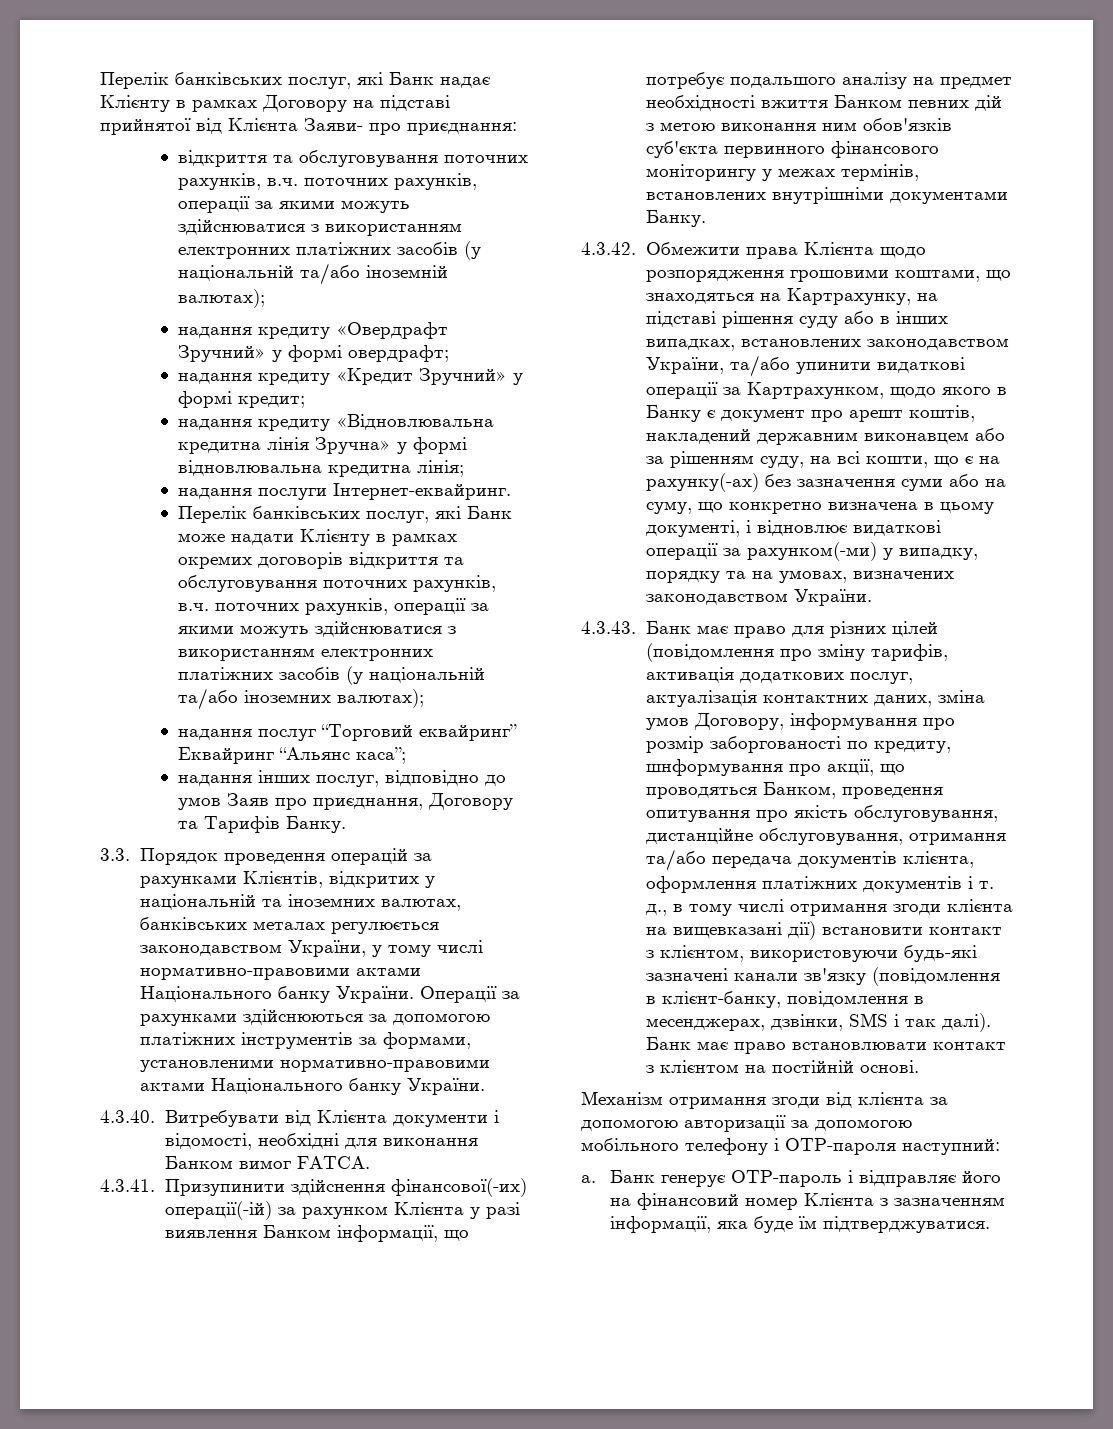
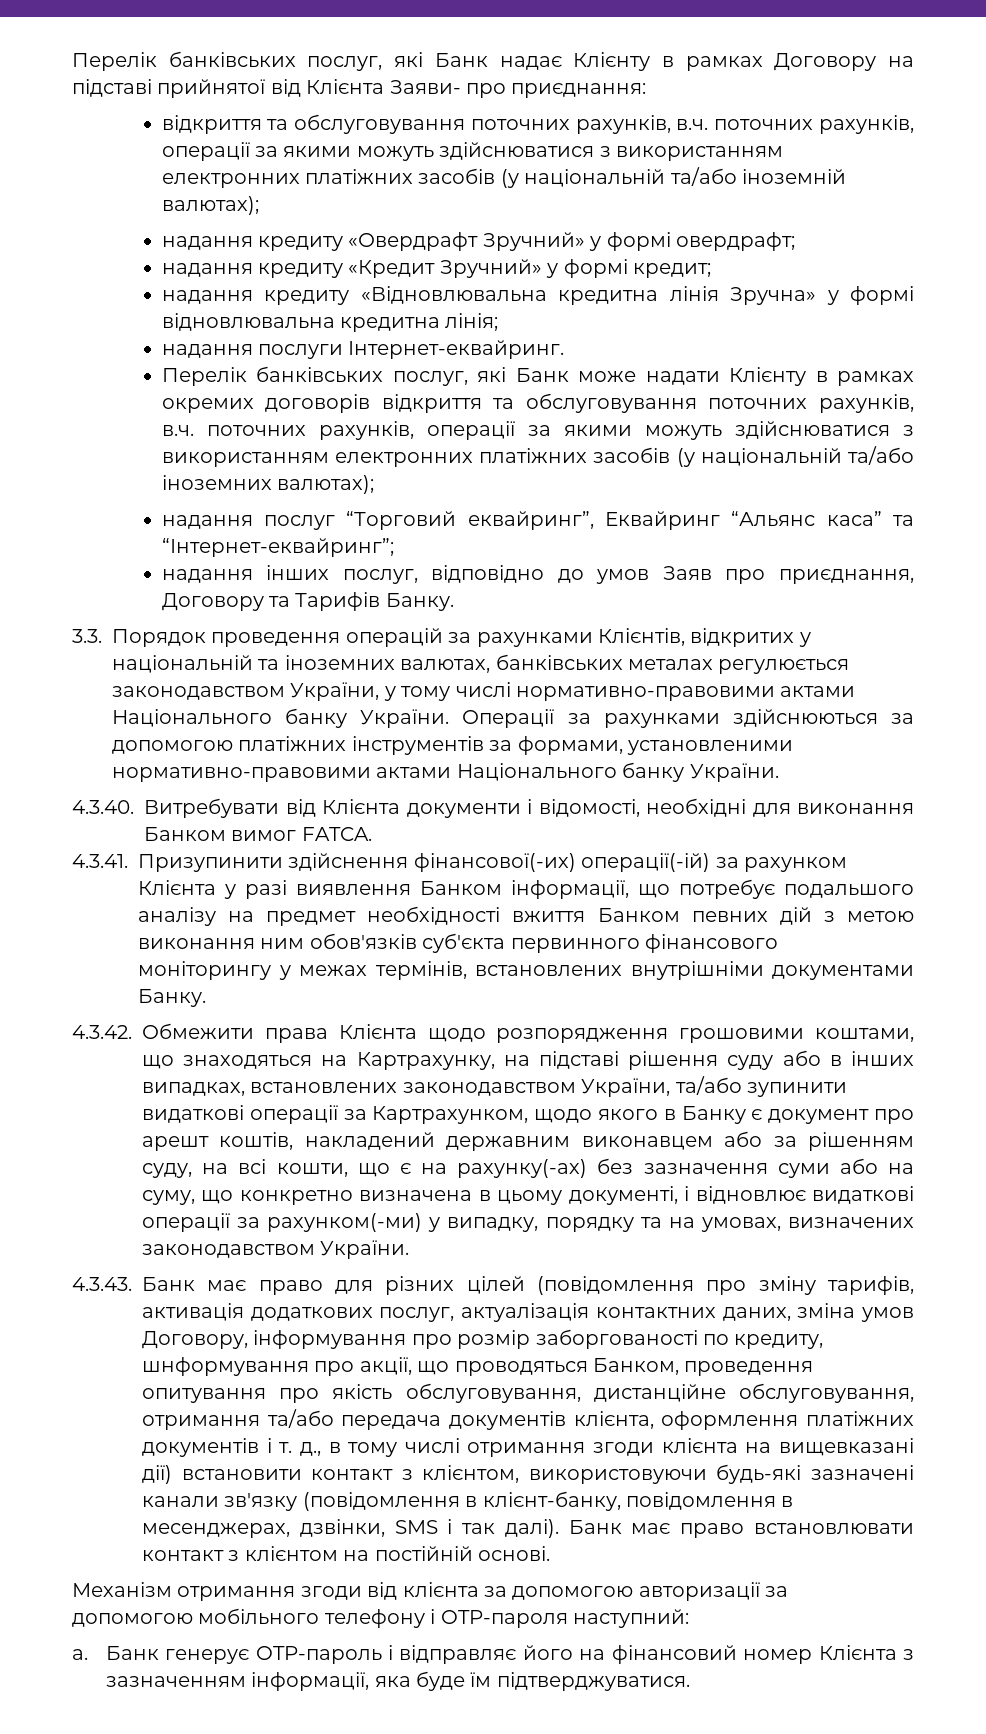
[419,724,518,741] еквайринг” -> [467,511,594,530] еквайринг”,
[356,747,407,764] каса”; -> [826,511,914,526] [161,538,394,557] каса” та “Інтернет-еквайринг”;
[795,362,871,374] упинити -> [746,1082,847,1097] зупинити

